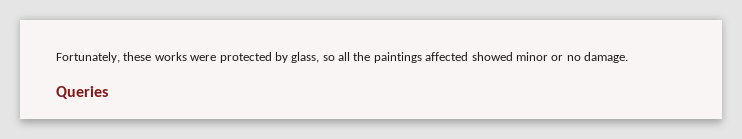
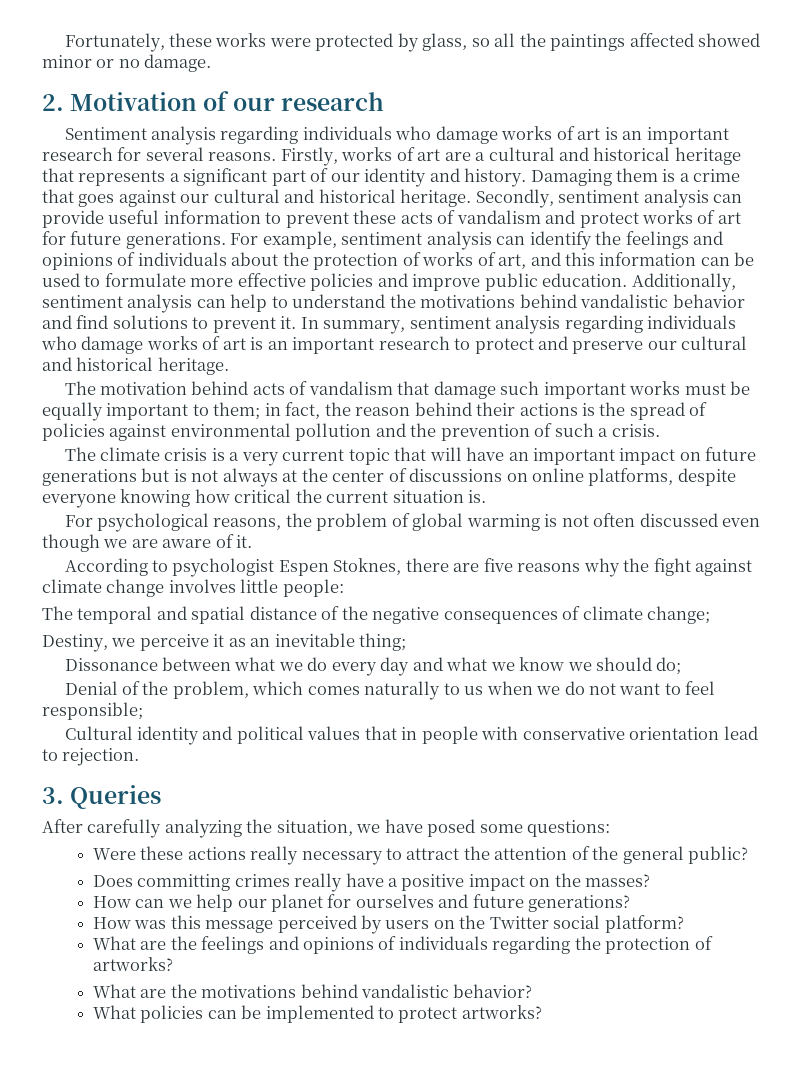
[56,86,108,99] Queries -> [42,91,384,111] [64,126,729,145] [42,147,741,166] [42,168,741,187] [42,189,743,208] [42,210,741,228] [42,231,724,250] [42,252,755,270] [42,273,736,292] [42,294,745,313] [42,315,737,334] [41,336,748,354] [42,357,229,375] [64,381,751,399] [42,402,708,421] [42,423,660,441] [64,447,757,466] [42,468,736,487] [42,489,487,508] [64,513,761,532] [42,534,253,552] [64,558,753,577] [42,579,344,597] [42,606,711,624] [42,633,407,652] [64,657,682,676] [64,681,716,700] [42,702,143,720] [64,726,758,745] [42,748,140,766] [42,785,162,809] [42,819,611,838] [92,846,749,865] [92,873,651,892] [92,894,631,912] [92,915,684,934] [92,936,713,954] [92,957,173,971] [92,984,533,998] [92,1005,542,1023] 2. Motivation of our research // Sentiment analysis regarding individuals who damage works of art is an important research for several reasons. Firstly, works of art are a cultural and historical heritage that represents a significant part of our identity and history. Damaging them is a crime that goes against our cultural and historical heritage. Secondly, sentiment analysis can provide useful information to prevent these acts of vandalism and protect works of art for future generations. For example, sentiment analysis can identify the feelings and opinions of individuals about the protection of works of art, and this information can be used to formulate more effective policies and improve public education. Additionally, sentiment analysis can help to understand the motivations behind vandalistic behavior and find solutions to prevent it. In summary, sentiment analysis regarding individuals who damage works of art is an important research to protect and preserve our cultural and historical heritage. // The motivation behind acts of vandalism that damage such important works must be equally important to them; in fact, the reason behind their actions is the spread of policies against environmental pollution and the prevention of such a crisis. // The climate crisis is a very current topic that will have an important impact on future generations but is not always at the center of discussions on online platforms, despite everyone knowing how critical the current situation is. // For psychological reasons, the problem of global warming is not often discussed even though we are aware of it. // According to psychologist Espen Stoknes, there are five reasons why the fight against climate change involves little people: // The temporal and spatial distance of the negative consequences of climate change; // Destiny, we perceive it as an inevitable thing; // Dissonance between what we do every day and what we know we should do; // Denial of the problem, which comes naturally to us when we do not want to feel responsible; // Cultural identity and political values that in people with conservative orientation lead to rejection. // 3. Queries // After carefully analyzing the situation, we have posed some questions: // Were these actions really necessary to attract the attention of the general public? // Does committing crimes really have a positive impact on the masses? // How can we help our planet for ourselves and future generations? // How was this message perceived by users on the Twitter social platform? // What are the feelings and opinions of individuals regarding the protection of artworks? // What are the motivations behind vandalistic behavior? // What policies can be implemented to protect artworks?

